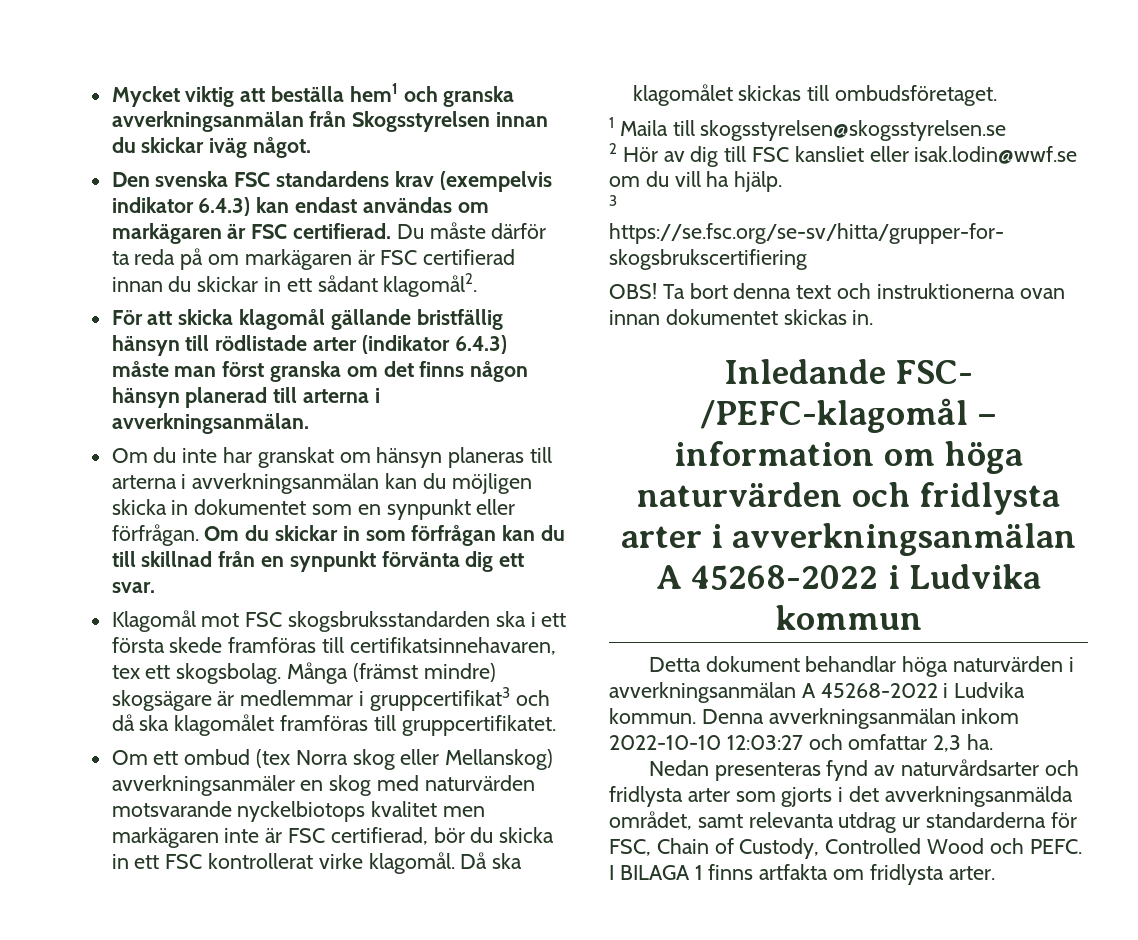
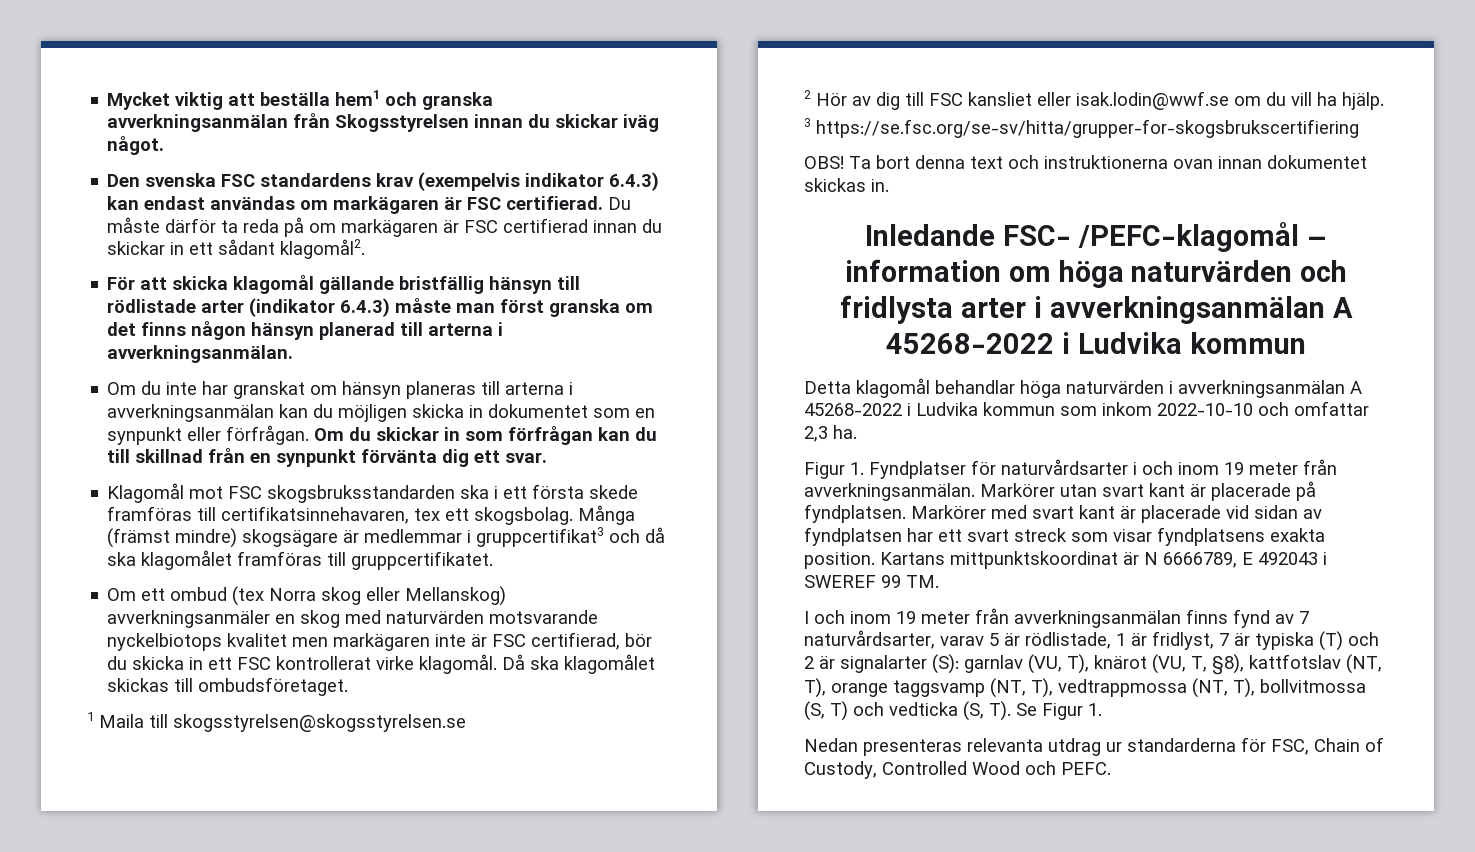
[705,656,800,672] dokument -> [856,378,930,398] klagomål
[609,708,956,729] kommun. Denna avverkningsanmälan -> [983,402,1097,416] kommun som
[726,735,803,750] 12:03:27 -> (1253, 409) none
[648,759,1079,781] [609,786,1073,807] [609,811,743,830] Nedan presenteras fynd av naturvårdsarter och fridlysta arter som gjorts i det avverkningsanmälda området, samt -> [804,459,1337,479] [804,481,1316,501] [804,504,1322,523] [804,527,1325,546] [804,551,1327,569] [804,575,939,588] [804,608,1309,628] [804,630,1379,651] [804,654,1382,675] [804,678,1366,698] [804,701,1102,721] [804,738,962,756] Figur 1. Fyndplatser för naturvårdsarter i och inom 19 meter från avverkningsanmälan. Markörer utan svart kant är placerade på fyndplatsen. Markörer med svart kant är placerade vid sidan av fyndplatsen har ett svart streck som visar fyndplatsens exakta position. Kartans mittpunktskoordinat är N 6666789, E 492043 i SWEREF 99 TM. // I och inom 19 meter från avverkningsanmälan finns fynd av 7 naturvårdsarter, varav 5 är rödlistade, 1 är fridlyst, 7 är typiska (T) och 2 är signalarter (S): garnlav (VU, T), knärot (VU, T, §8), kattfotslav (NT, T), orange taggsvamp (NT, T), vedtrappmossa (NT, T), bollvitmossa (S, T) och vedticka (S, T). Se Figur 1. // Nedan presenteras
[609,864,995,885] I BILAGA 1 finns artfakta om fridlysta arter. -> (1111, 768) none

